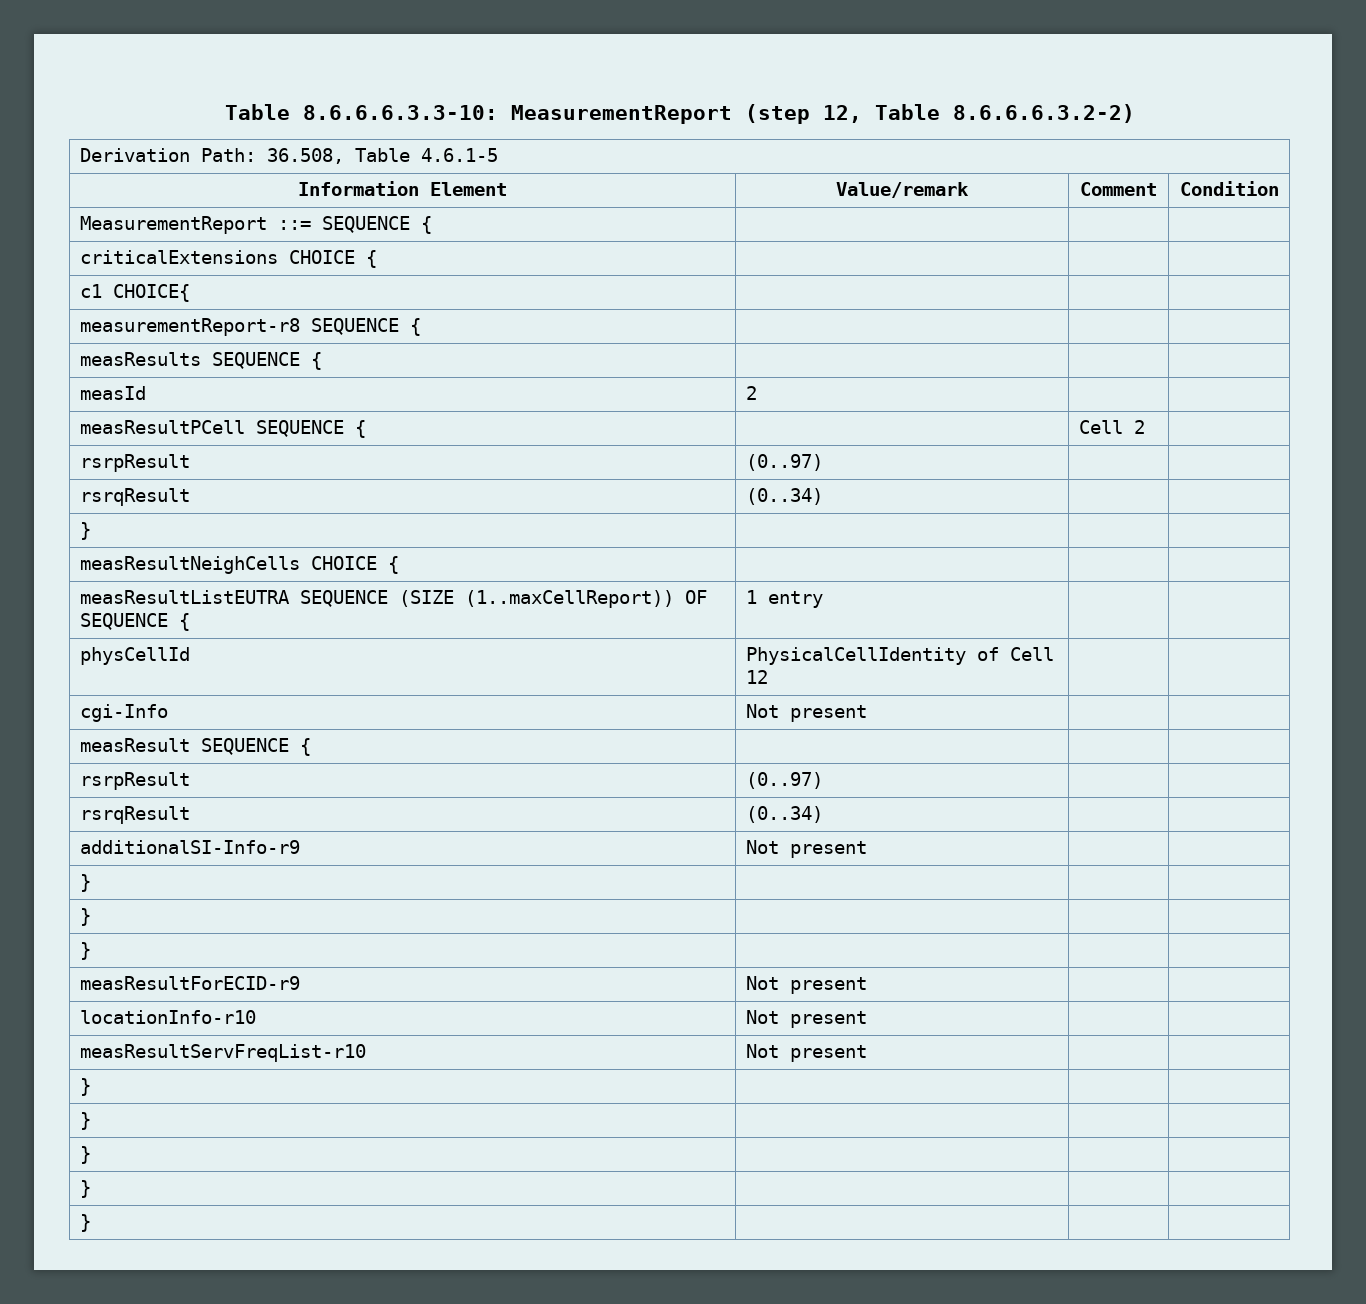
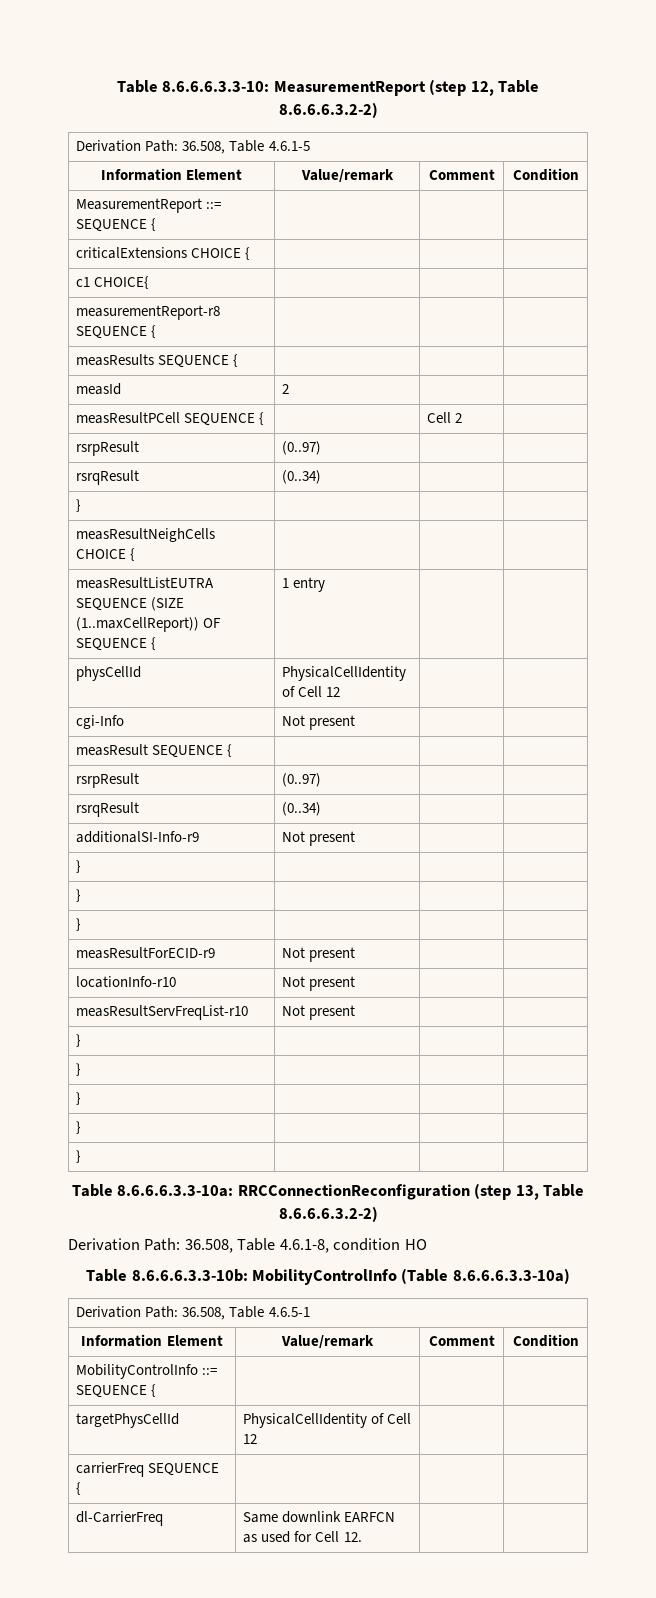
(91, 1223) none -> [71,1183,585,1200] [278,1206,378,1222] [68,1238,427,1253] [86,1268,570,1285] [76,1306,310,1320] [81,1334,223,1347] [281,1335,374,1349] [428,1335,495,1346] [512,1334,579,1347] [76,1364,218,1379] [76,1384,157,1398] [76,1413,180,1428] [243,1413,412,1428] [243,1434,258,1444] [76,1462,220,1477] [76,1482,82,1495] [76,1511,164,1526] [243,1511,396,1523] [243,1531,362,1543] // Table 8.6.6.6.3.3-10a: RRCConnectionReconfiguration (step 13, Table 8.6.6.6.3.2-2) // Derivation Path: 36.508, Table 4.6.1-8, condition HO // Table 8.6.6.6.3.3-10b: MobilityControlInfo (Table 8.6.6.6.3.3-10a) // Derivation Path: 36.508, Table 4.6.5-1 // Information Element | Value/remark | Comment | Condition // MobilityControlInfo ::= SEQUENCE { | | | // targetPhysCellId | PhysicalCellIdentity of Cell 12 | | // carrierFreq SEQUENCE { | | | // dl-CarrierFreq | Same downlink EARFCN as used for Cell 12. | |

